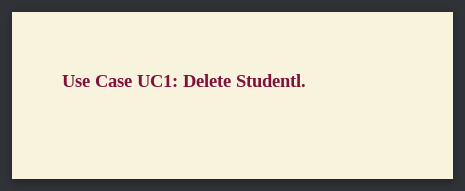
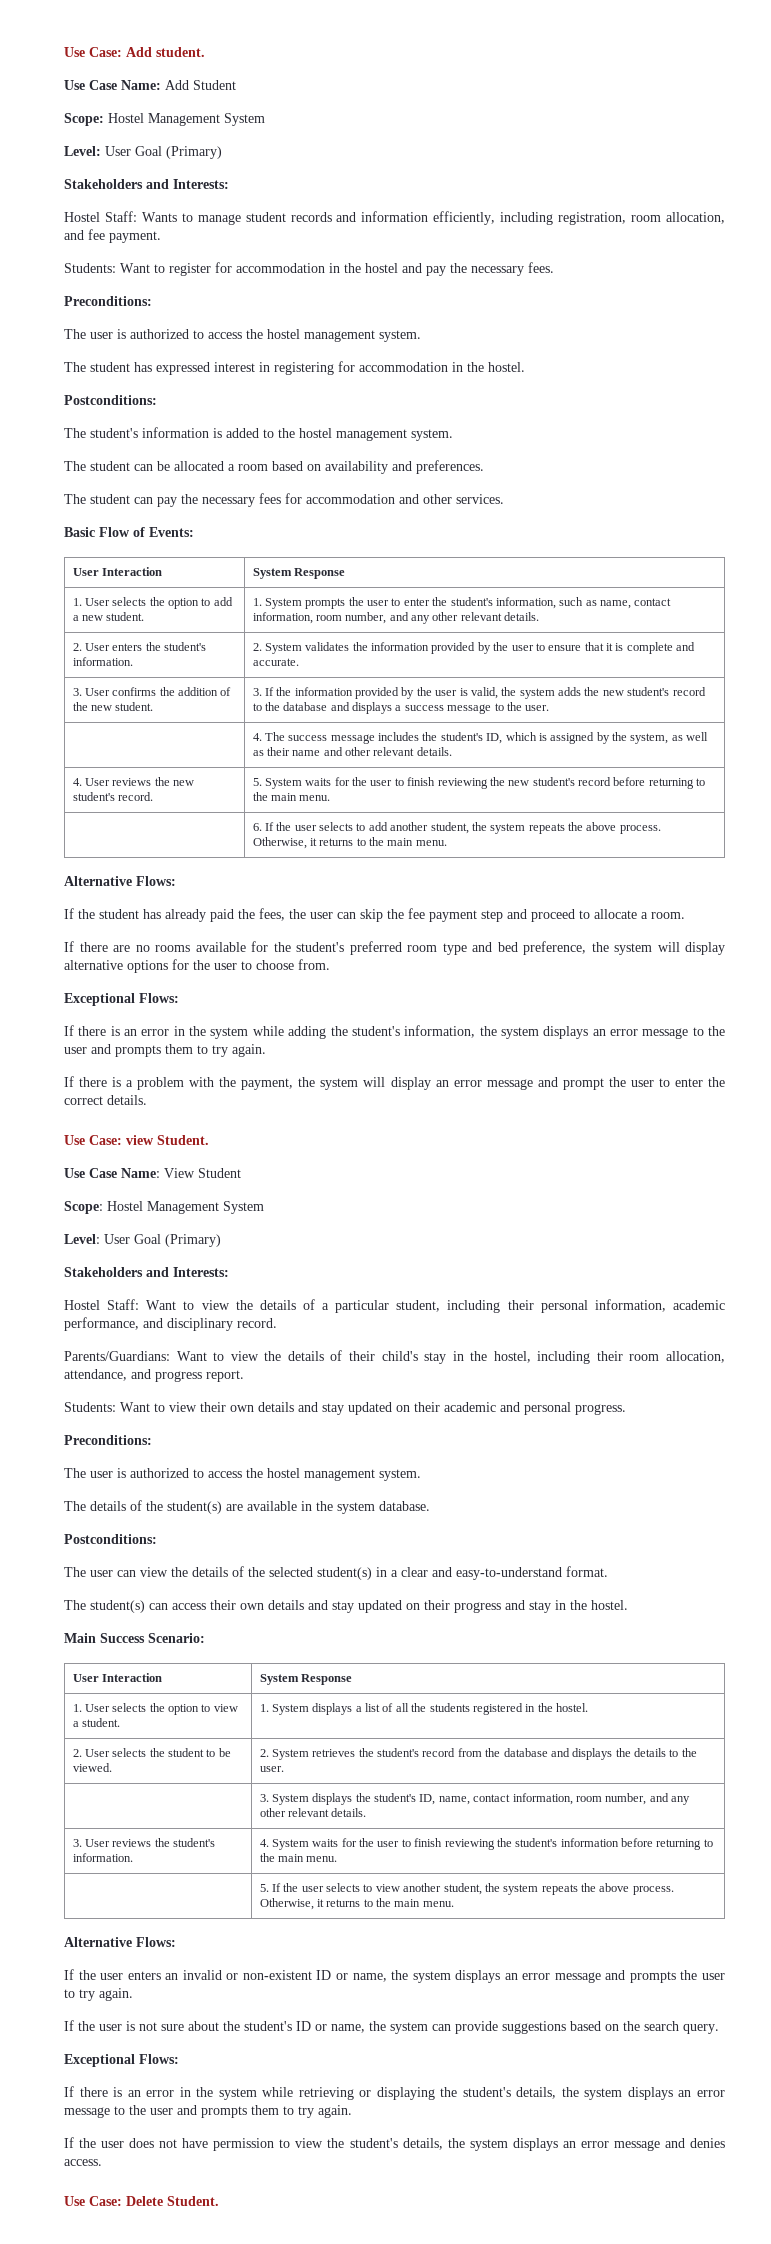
[62,74,306,87] Use Case UC1: Delete Studentl. -> [64,47,205,57] [64,80,236,90] [64,113,265,126] [64,146,222,159] [64,179,229,189] [64,211,725,225] [64,229,161,243] [64,262,554,276] [64,296,152,306] [64,329,421,342] [64,361,525,375] [64,395,157,405] [64,427,453,441] [64,460,484,474] [64,493,504,507] [64,527,194,537] [72,567,162,576] [252,568,345,579] [72,597,233,609] [72,612,145,621] [252,597,672,609] [252,612,540,624] [72,642,207,651] [72,657,133,666] [252,642,696,654] [252,658,299,666] [72,687,232,696] [72,702,154,711] [252,687,706,699] [252,702,550,714] [252,732,709,744] [252,747,452,756] [72,777,195,786] [72,792,153,801] [252,777,706,789] [252,792,331,801] [252,822,661,834] [252,837,447,849] [64,876,176,886] [64,908,685,922] [64,941,725,955] [64,959,330,973] [64,993,179,1006] [64,1025,726,1039] [64,1044,266,1057] [64,1076,725,1090] [64,1095,147,1105] [64,1135,209,1145] [64,1168,241,1178] [64,1201,264,1214] [64,1234,221,1247] [64,1267,229,1277] [64,1299,725,1313] [64,1317,277,1331] [64,1350,725,1364] [64,1369,244,1382] [64,1402,626,1415] [64,1435,152,1445] [64,1468,421,1481] [64,1500,430,1514] [64,1534,157,1544] [64,1566,608,1580] [64,1600,628,1613] [64,1633,205,1643] [72,1673,162,1682] [259,1674,352,1685] [72,1703,238,1715] [72,1718,120,1727] [259,1703,589,1715] [72,1748,231,1757] [72,1763,112,1772] [259,1748,697,1760] [259,1766,284,1772] [259,1793,691,1805] [259,1808,367,1817] [72,1838,216,1847] [72,1853,133,1862] [259,1838,713,1850] [259,1853,338,1862] [259,1883,674,1895] [259,1898,454,1910] [64,1937,176,1947] [64,1969,725,1983] [64,1988,133,2001] [64,2020,719,2034] [64,2054,179,2067] [64,2086,725,2100] [64,2105,352,2118] [64,2137,725,2151] [64,2159,102,2166] [64,2196,219,2206] Use Case: Add student. // Use Case Name: Add Student // Scope: Hostel Management System // Level: User Goal (Primary) // Stakeholders and Interests: // Hostel Staff: Wants to manage student records and information efficiently, including registration, room allocation, and fee payment. // Students: Want to register for accommodation in the hostel and pay the necessary fees. // Preconditions: // The user is authorized to access the hostel management system. // The student has expressed interest in registering for accommodation in the hostel. // Postconditions: // The student's information is added to the hostel management system. // The student can be allocated a room based on availability and preferences. // The student can pay the necessary fees for accommodation and other services. // Basic Flow of Events: // User Interaction | System Response // 1. User selects the option to add a new student. | 1. System prompts the user to enter the student's information, such as name, contact information, room number, and any other relevant details. // 2. User enters the student's information. | 2. System validates the information provided by the user to ensure that it is complete and accurate. // 3. User confirms the addition of the new student. | 3. If the information provided by the user is valid, the system adds the new student's record to the database and displays a success message to the user. // | 4. The success message includes the student's ID, which is assigned by the system, as well as their name and other relevant details. // 4. User reviews the new student's record. | 5. System waits for the user to finish reviewing the new student's record before returning to the main menu. // | 6. If the user selects to add another student, the system repeats the above process. Otherwise, it returns to the main menu. // Alternative Flows: // If the student has already paid the fees, the user can skip the fee payment step and proceed to allocate a room. // If there are no rooms available for the student's preferred room type and bed preference, the system will display alternative options for the user to choose from. // Exceptional Flows: // If there is an error in the system while adding the student's information, the system displays an error message to the user and prompts them to try again. // If there is a problem with the payment, the system will display an error message and prompt the user to enter the correct details. // Use Case: view Student. // Use Case Name: View Student // Scope: Hostel Management System // Level: User Goal (Primary) // Stakeholders and Interests: // Hostel Staff: Want to view the details of a particular student, including their personal information, academic performance, and disciplinary record. // Parents/Guardians: Want to view the details of their child's stay in the hostel, including their room allocation, attendance, and progress report. // Students: Want to view their own details and stay updated on their academic and personal progress. // Preconditions: // The user is authorized to access the hostel management system. // The details of the student(s) are available in the system database. // Postconditions: // The user can view the details of the selected student(s) in a clear and easy-to-understand format. // The student(s) can access their own details and stay updated on their progress and stay in the hostel. // Main Success Scenario: // User Interaction | System Response // 1. User selects the option to view a student. | 1. System displays a list of all the students registered in the hostel. // 2. User selects the student to be viewed. | 2. System retrieves the student's record from the database and displays the details to the user. // | 3. System displays the student's ID, name, contact information, room number, and any other relevant details. // 3. User reviews the student's information. | 4. System waits for the user to finish reviewing the student's information before returning to the main menu. // | 5. If the user selects to view another student, the system repeats the above process. Otherwise, it returns to the main menu. // Alternative Flows: // If the user enters an invalid or non-existent ID or name, the system displays an error message and prompts the user to try again. // If the user is not sure about the student's ID or name, the system can provide suggestions based on the search query. // Exceptional Flows: // If there is an error in the system while retrieving or displaying the student's details, the system displays an error message to the user and prompts them to try again. // If the user does not have permission to view the student's details, the system displays an error message and denies access. // Use Case: Delete Student.

